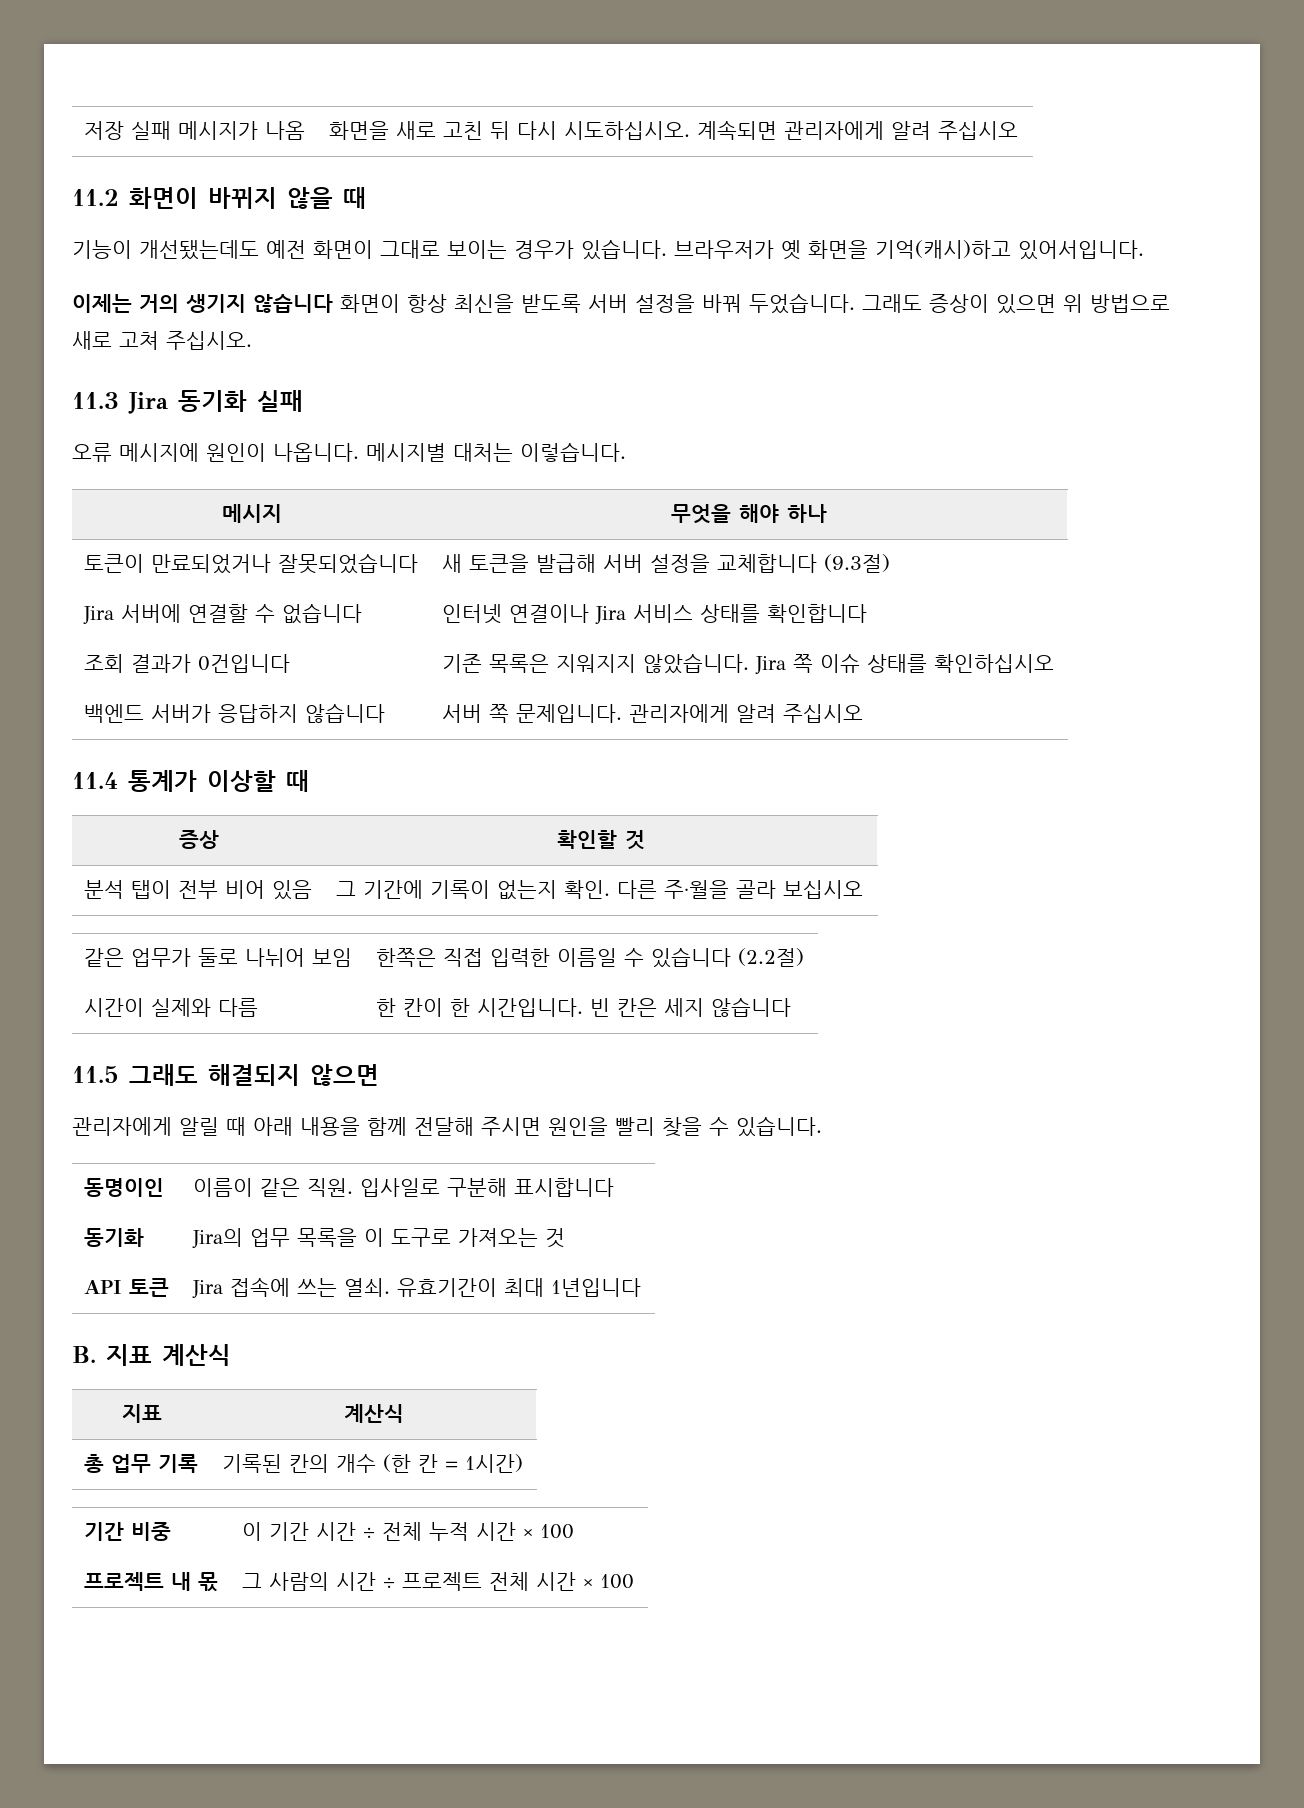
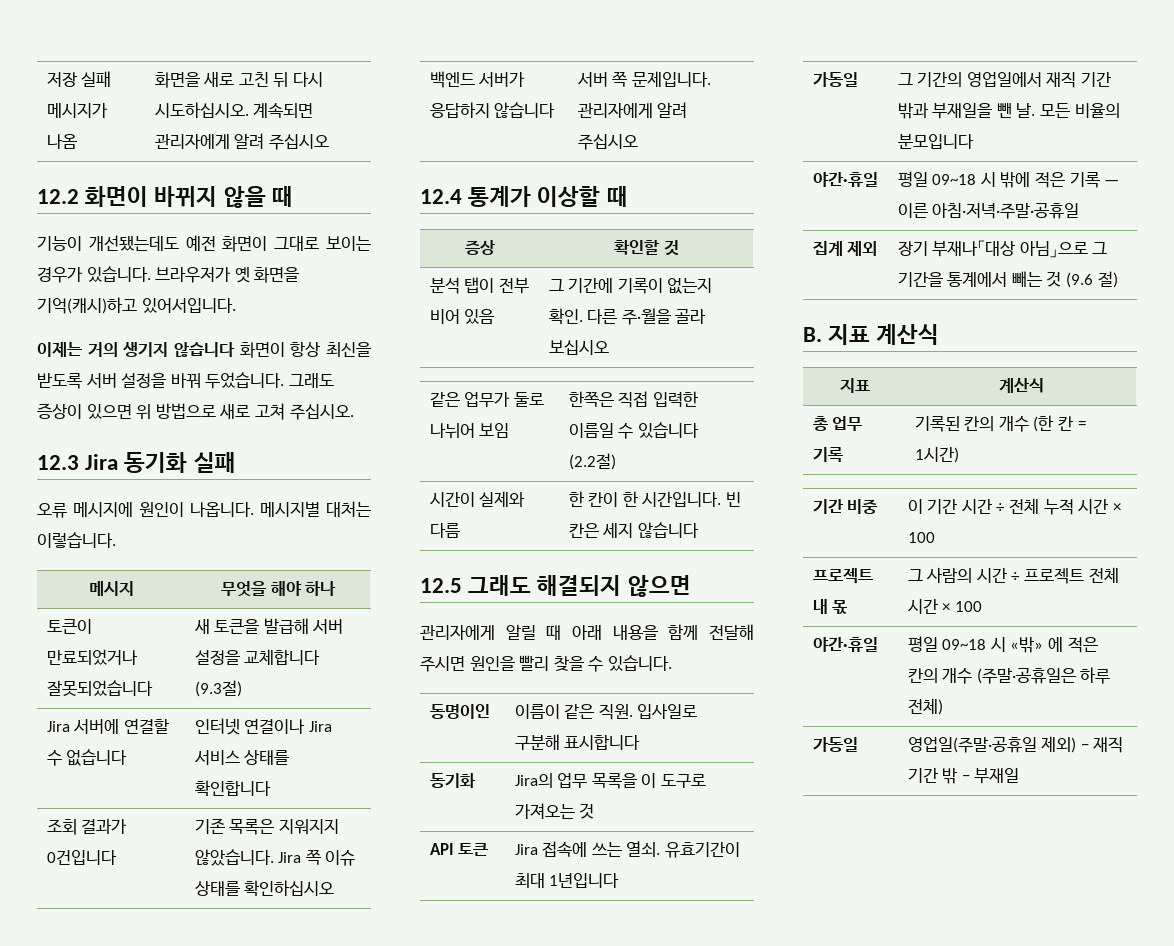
[72,189,119,206] 11.2 -> [37,189,79,204] 12.2
[72,392,119,409] 11.3 -> [37,455,79,470] 12.3
[72,772,118,789] 11.4 -> [420,189,462,204] 12.4
[72,1066,119,1083] 11.5 -> [420,578,462,593] 12.5
(641, 1287) none -> [812,72,858,87] [897,72,1112,88] [897,102,1120,119] [897,134,974,149] [812,172,878,187] [897,171,1120,188] [897,203,1080,219] [812,241,878,256] [897,240,1108,258] [897,271,1118,288] // 가동일 | 그 기간의 영업일에서 재직 기간 밖과 부재일을 뺀 날. 모든 비율의 분모입니다 // 야간·휴일 | 평일 09~18 시 밖에 적은 기록 — 이른 아침·저녁·주말·공휴일 // 집계 제외 | 장기 부재나「대상 아님」으로 그 기간을 통계에서 빼는 것 (9.6 절)
(634, 1581) none -> [812,637,878,652] [907,636,1098,653] [907,667,1111,684] [907,698,943,715] [812,737,858,752] [907,736,1124,753] [907,768,1020,784] // 야간·휴일 | 평일 09~18 시 «밖» 에 적은 칸의 개수 (주말·공휴일은 하루 전체) // 가동일 | 영업일(주말·공휴일 제외) − 재직 기간 밖 − 부재일

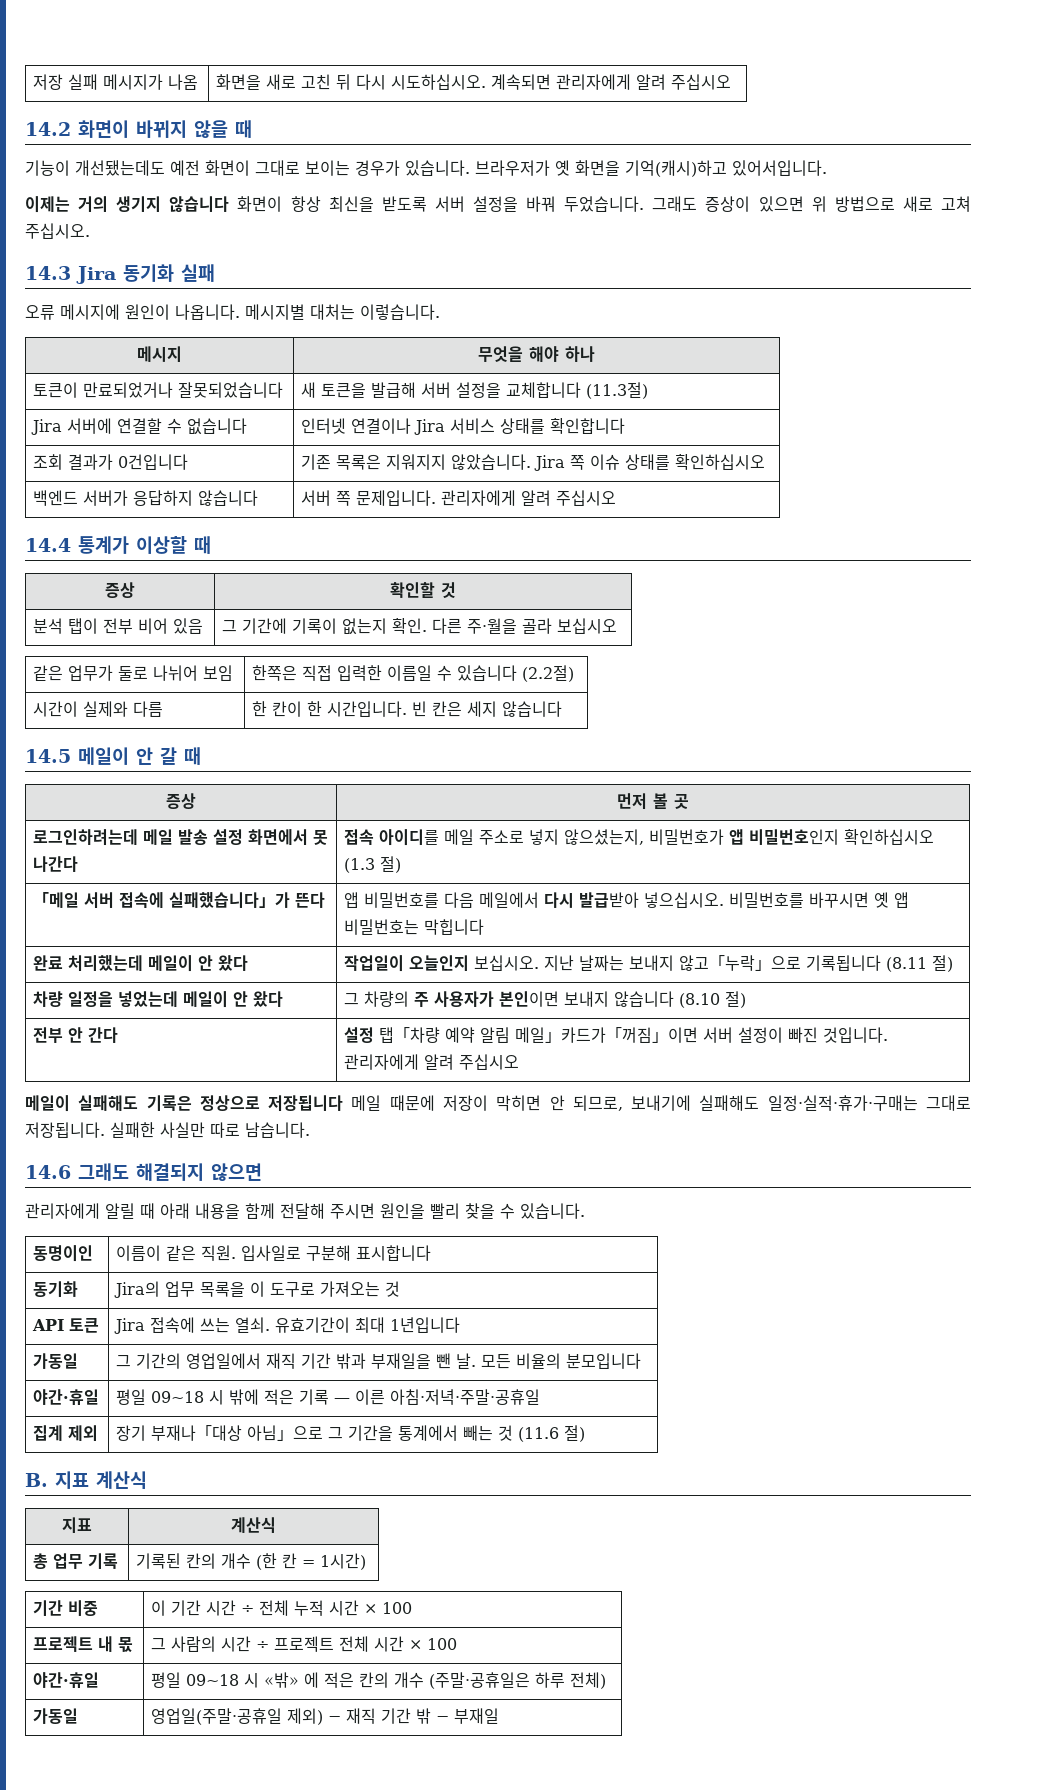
[37,189,79,204] 12.2 -> [25,122,71,136] 14.2
[37,455,79,470] 12.3 -> [25,266,71,280] 14.3
[194,680,242,697] (9.3절) -> [586,382,649,399] (11.3절)
[420,189,462,204] 12.4 -> [25,538,71,552] 14.4
[420,578,462,593] 12.5 -> [25,747,201,765] [166,793,196,809] [617,793,690,810] [33,829,329,846] [33,856,79,872] [344,829,935,846] [344,856,402,873] [33,892,326,908] [344,892,910,908] [344,919,485,935] [33,955,249,972] [344,955,954,972] [33,991,284,1008] [344,991,747,1008] [33,1027,119,1043] [344,1027,889,1043] [344,1054,520,1070] [25,1095,972,1112] [25,1122,310,1138] [25,1165,71,1179] 14.5 메일이 안 갈 때 // 증상 | 먼저 볼 곳 // 로그인하려는데 메일 발송 설정 화면에서 못 나간다 | 접속 아이디를 메일 주소로 넣지 않으셨는지, 비밀번호가 앱 비밀번호인지 확인하십시오 (1.3 절) // 「메일 서버 접속에 실패했습니다」가 뜬다 | 앱 비밀번호를 다음 메일에서 다시 발급받아 넣으십시오. 비밀번호를 바꾸시면 옛 앱 비밀번호는 막힙니다 // 완료 처리했는데 메일이 안 왔다 | 작업일이 오늘인지 보십시오. 지난 날짜는 보내지 않고「누락」으로 기록됩니다 (8.11 절) // 차량 일정을 넣었는데 메일이 안 왔다 | 그 차량의 주 사용자가 본인이면 보내지 않습니다 (8.10 절) // 전부 안 간다 | 설정 탭「차량 예약 알림 메일」카드가「꺼짐」이면 서버 설정이 빠진 것입니다. 관리자에게 알려 주십시오 // 메일이 실패해도 기록은 정상으로 저장됩니다 메일 때문에 저장이 막히면 안 되므로, 보내기에 실패해도 일정·실적·휴가·구매는 그대로 저장됩니다. 실패한 사실만 따로 남습니다. // 14.6
[1066,272,1094,288] (9.6 -> [518,1427,560,1442] (11.6

